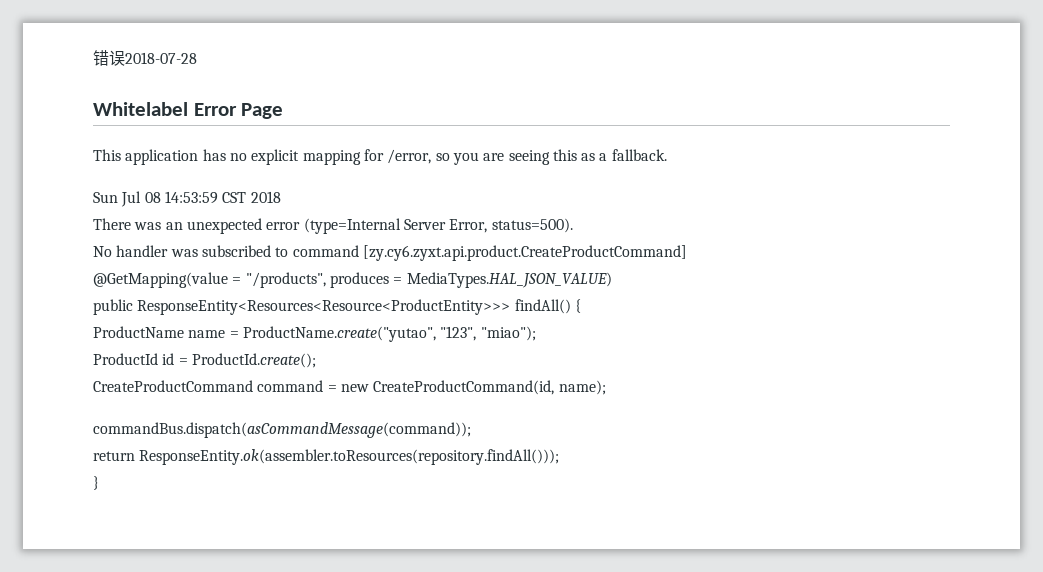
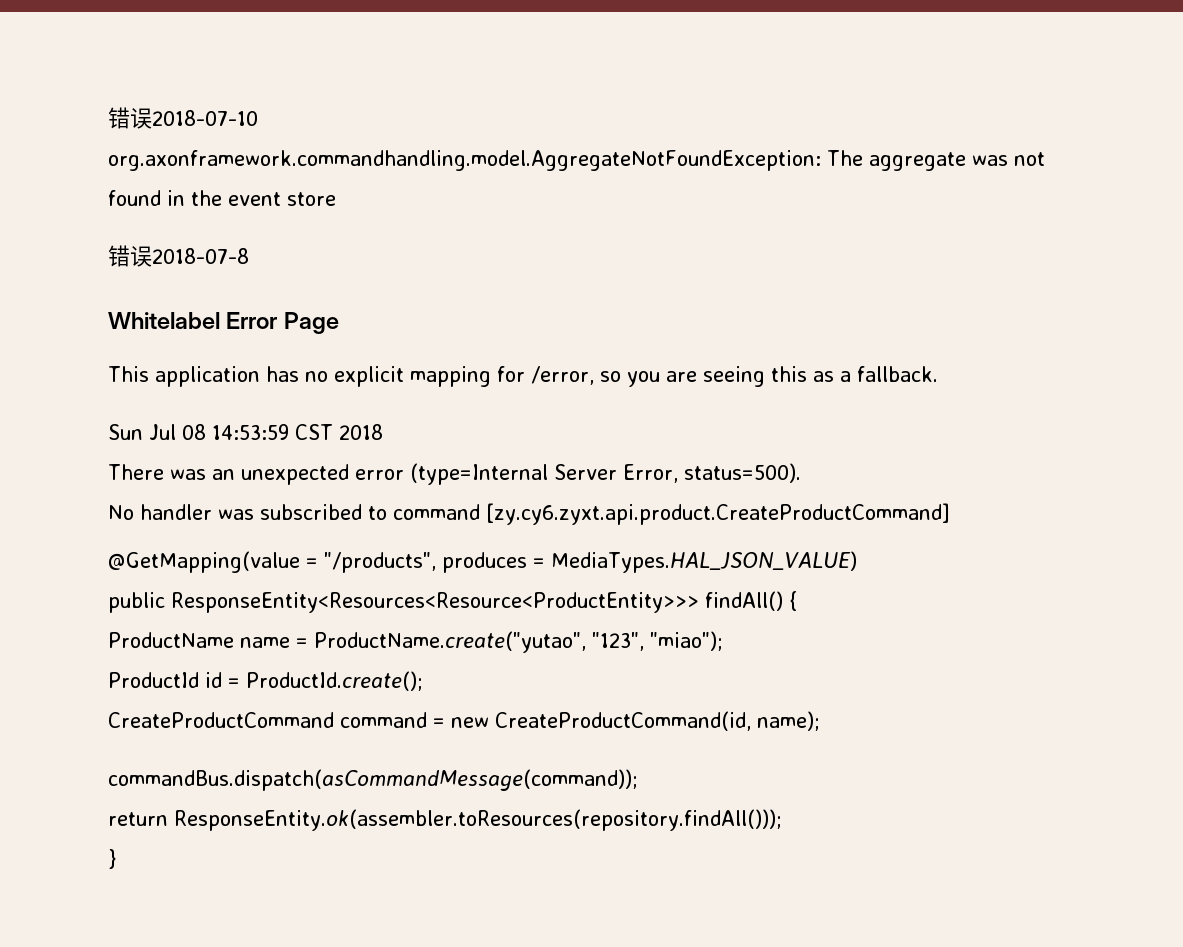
[93,50,197,66] 错误2018-07-28 -> [108,107,258,129] [108,150,1045,171] [108,190,336,206] [108,245,249,267] 错误2018-07-10 // org.axonframework.commandhandling.model.AggregateNotFoundException: The aggregate was not found in the event store // 错误2018-07-8

